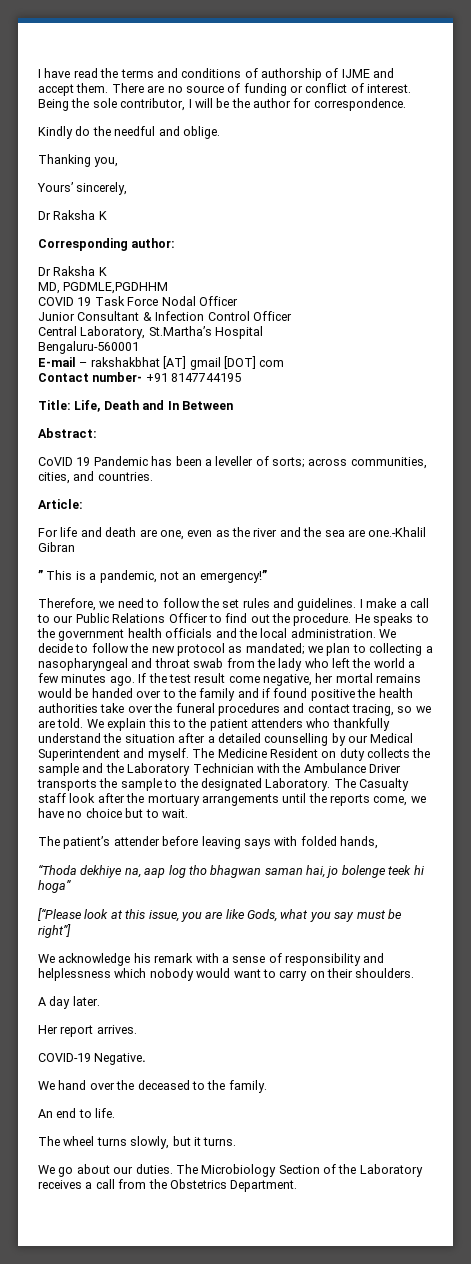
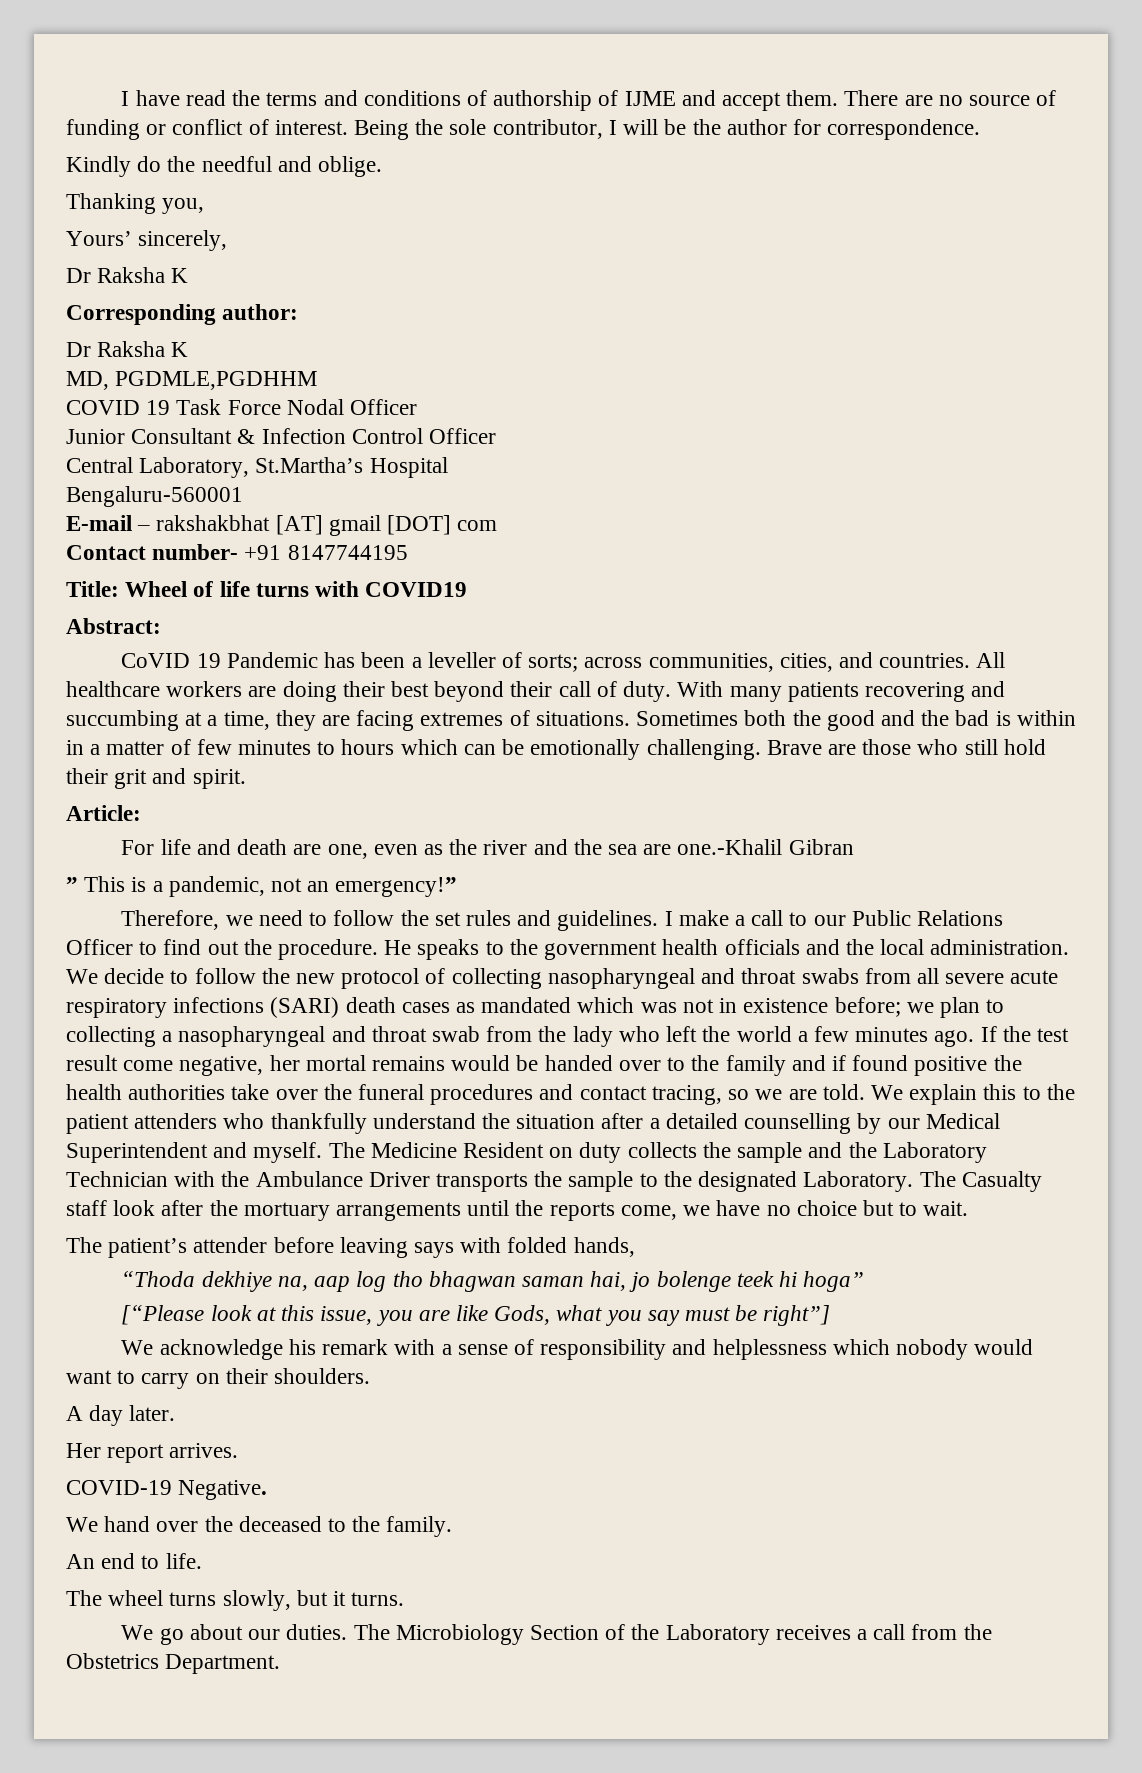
[74,400,233,412] Life, Death and In Between -> [125,581,468,597] Wheel of life turns with COVID19
(153, 476) none -> [976,652,1006,668] [66,681,1006,702] [66,710,1076,731] [66,739,1046,760] [66,768,246,789] All healthcare workers are doing their best beyond their call of duty. With many patients recovering and succumbing at a time, they are facing extremes of situations. Sometimes both the good and the bad is within in a matter of few minutes to hours which can be emotionally challenging. Brave are those who still hold their grit and spirit.
[228,643,305,655] as mandated; -> [425,968,1059,989] [66,997,901,1018] of collecting nasopharyngeal and throat swabs from all severe acute respiratory infections (SARI) death cases as mandated which was not in existence before;

